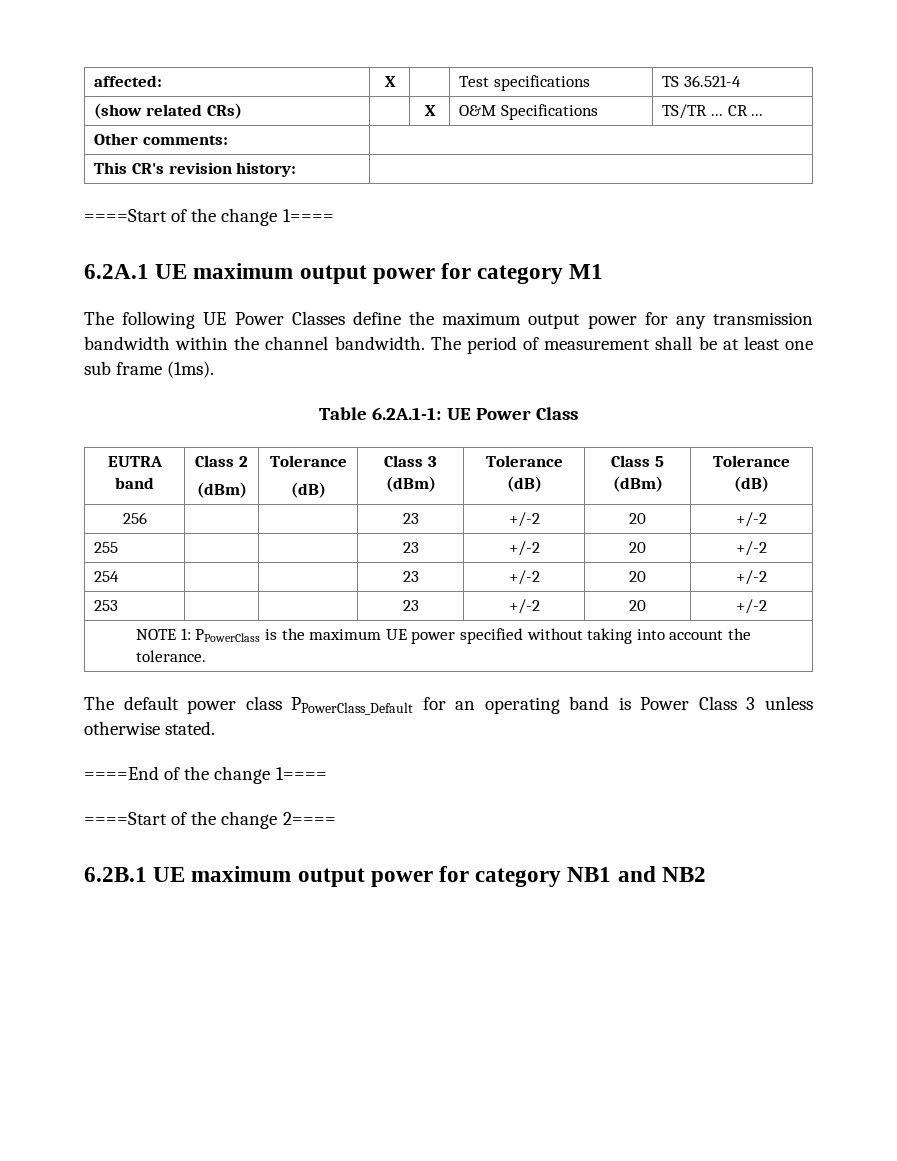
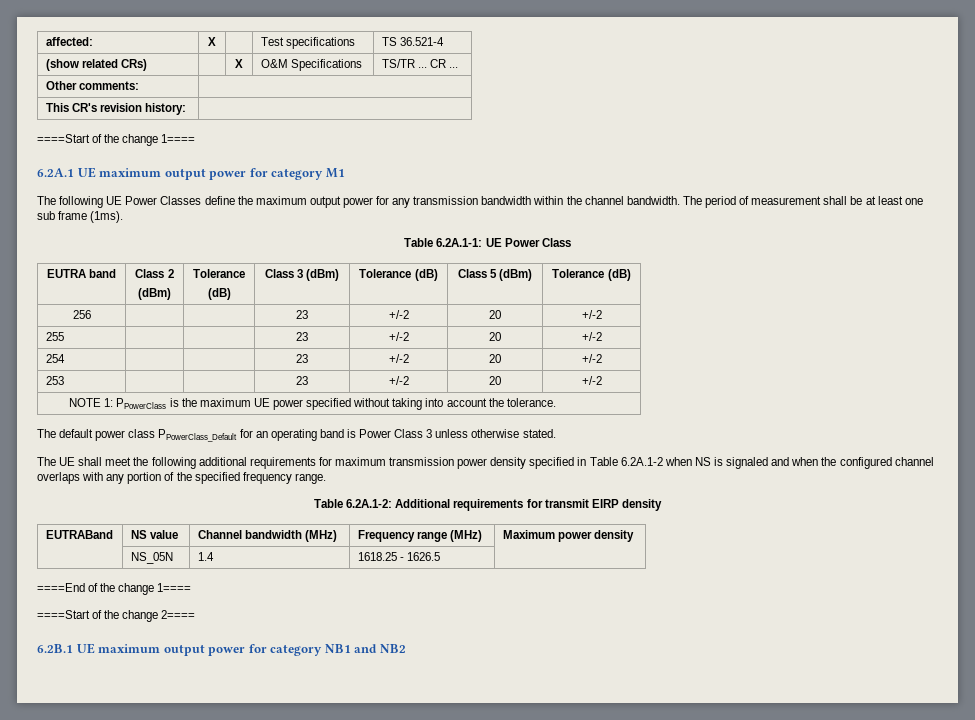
(216, 728) none -> [37,457,934,469] [37,472,326,484] [314,499,662,511] [45,530,113,539] [130,530,179,539] [197,530,338,542] [357,530,483,542] [502,530,635,542] [130,552,173,564] [197,552,214,561] [357,552,441,561] // The UE shall meet the following additional requirements for maximum transmission power density specified in Table 6.2A.1-2 when NS is signaled and when the configured channel overlaps with any portion of the specified frequency range. // Table 6.2A.1-2: Additional requirements for transmit EIRP density // EUTRABand | NS value | Channel bandwidth (MHz) | Frequency range (MHz) | Maximum power density // | NS_05N | 1.4 | 1618.25 - 1626.5 |

